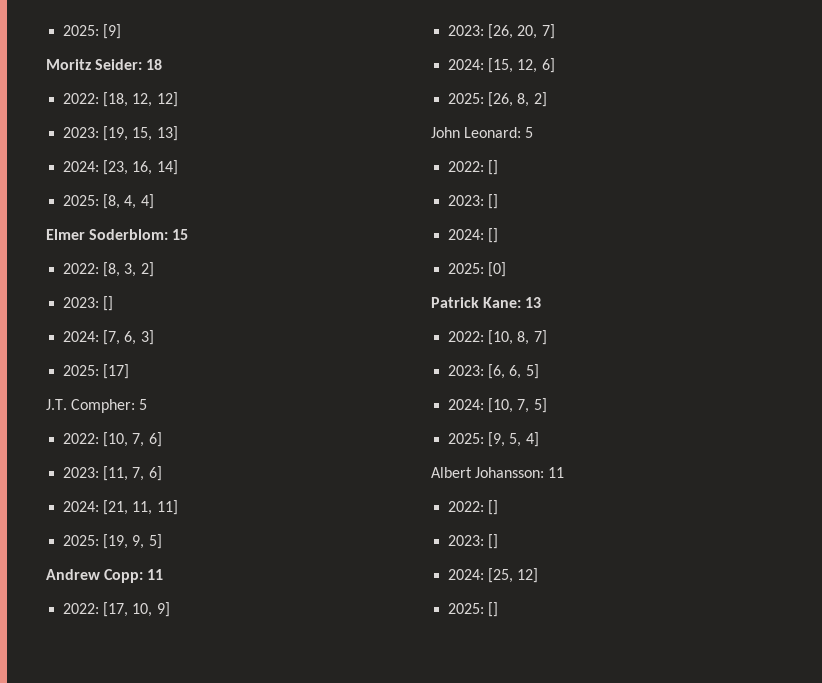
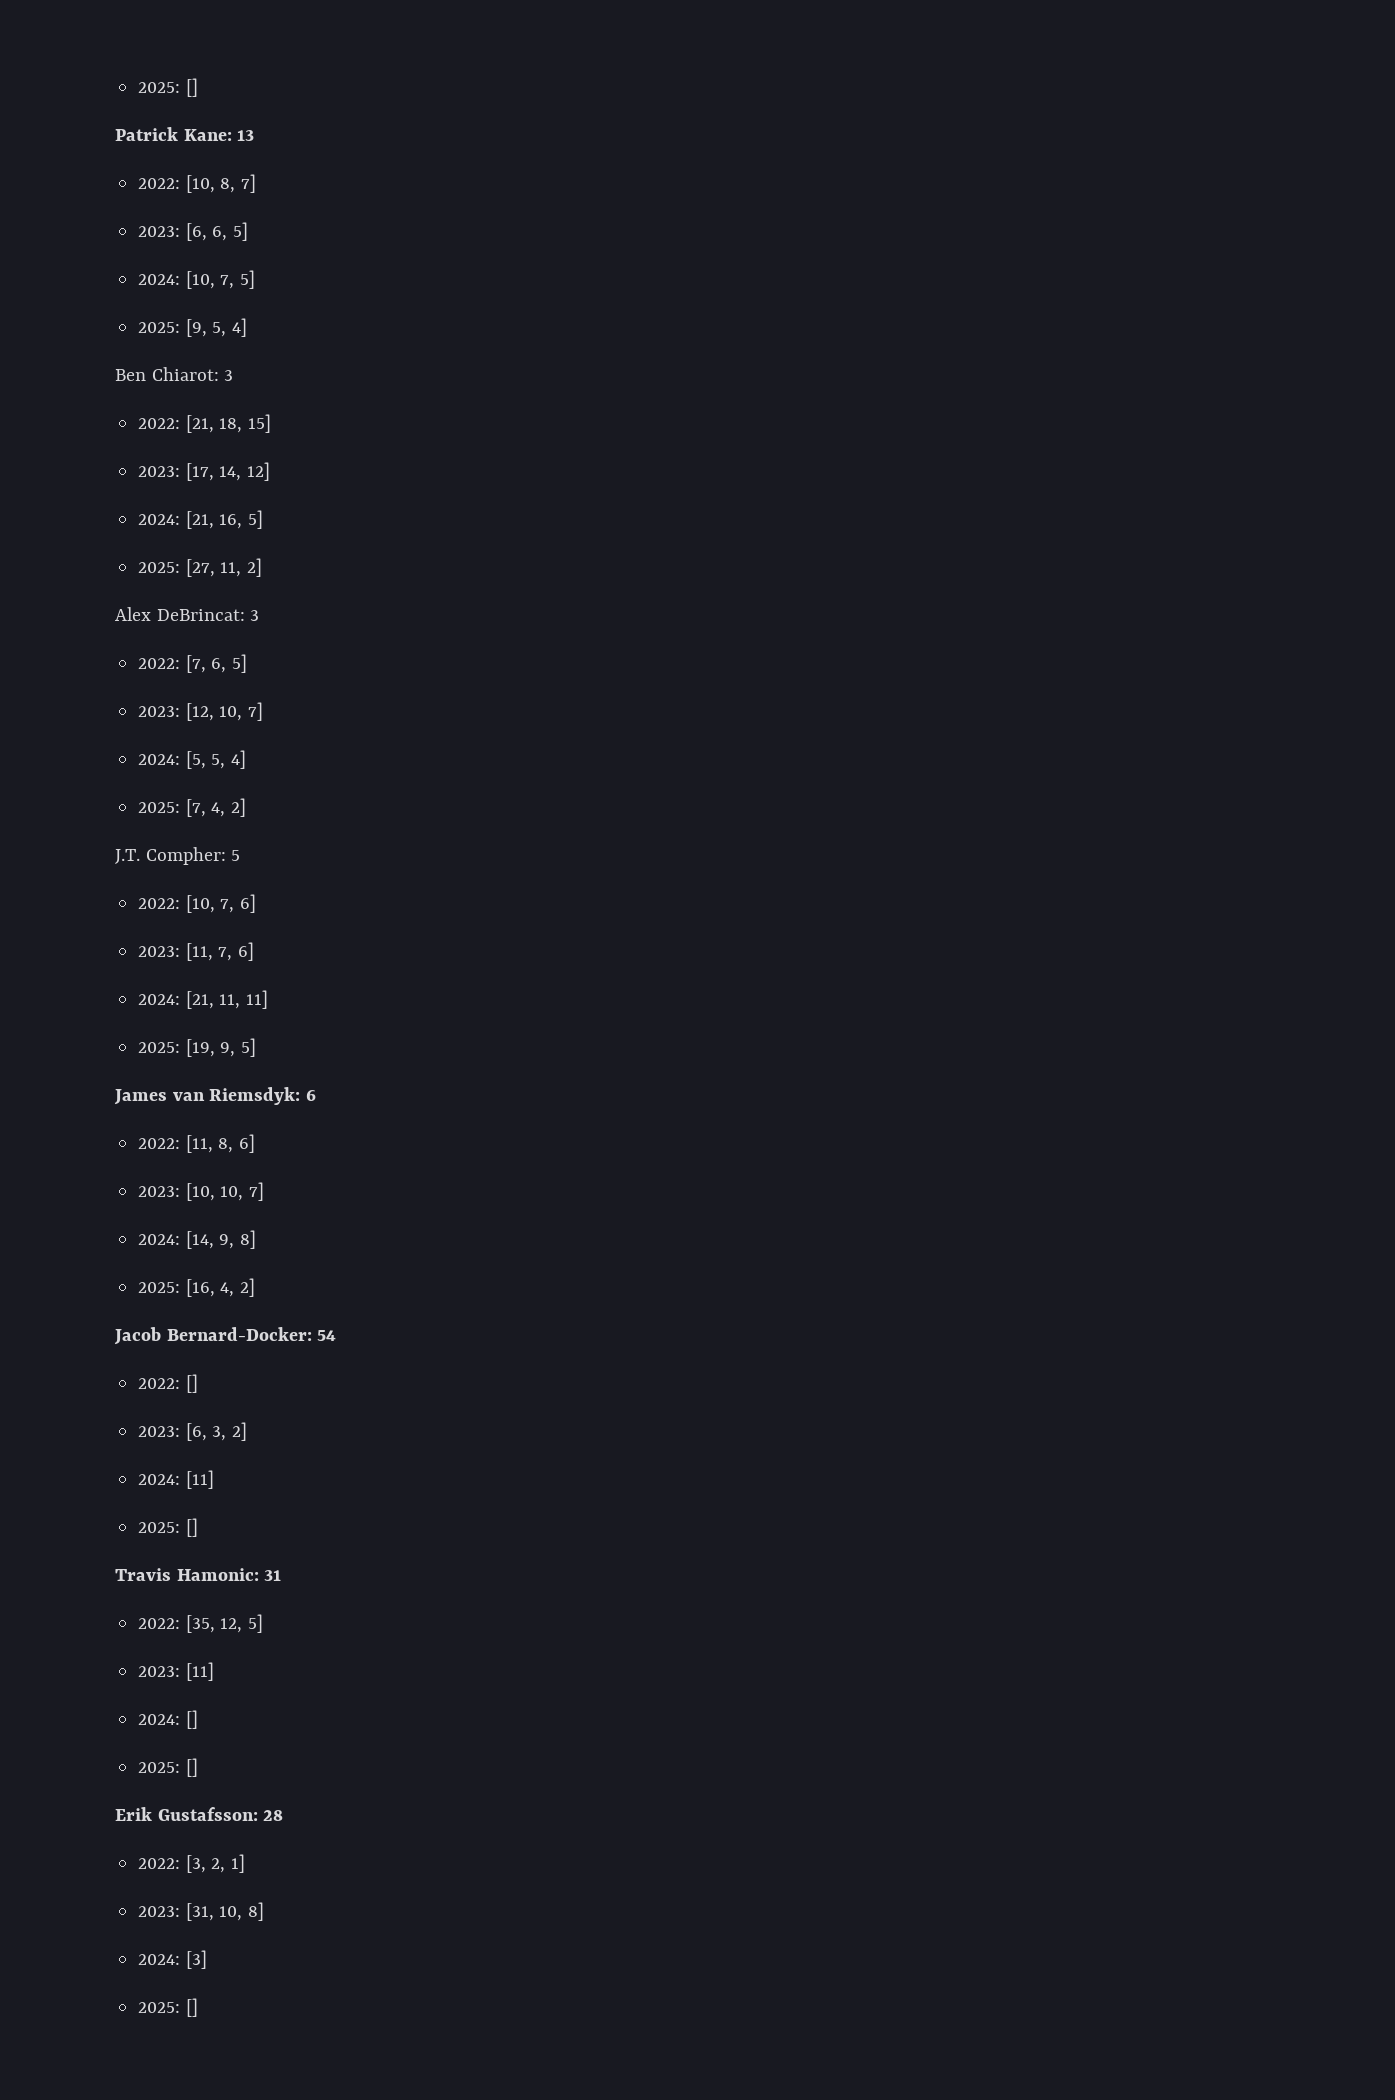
[63,24,122,39] [46,59,163,70] [63,92,178,107] [63,126,178,141] [63,160,178,175] [63,194,154,209] [46,229,189,240] [63,262,154,277] [63,296,114,311] [63,330,154,345] [63,364,130,379] 2025: [9] // Moritz Seider: 18 // 2022: [18, 12, 12] // 2023: [19, 15, 13] // 2024: [23, 16, 14] // 2025: [8, 4, 4] // Elmer Soderblom: 15 // 2022: [8, 3, 2] // 2023: [] // 2024: [7, 6, 3] // 2025: [17] -> [138,78,198,97] [115,127,255,141] [138,174,257,193] [138,222,249,241] [138,270,256,289] [138,318,248,337] [115,367,234,381] [138,414,272,433] [138,462,271,481] [138,510,264,529] [138,558,263,577] [115,607,260,621] [138,654,248,673] [138,702,264,721] [138,750,247,769] [138,798,247,817] 2025: [] // Patrick Kane: 13 // 2022: [10, 8, 7] // 2023: [6, 6, 5] // 2024: [10, 7, 5] // 2025: [9, 5, 4] // Ben Chiarot: 3 // 2022: [21, 18, 15] // 2023: [17, 14, 12] // 2024: [21, 16, 5] // 2025: [27, 11, 2] // Alex DeBrincat: 3 // 2022: [7, 6, 5] // 2023: [12, 10, 7] // 2024: [5, 5, 4] // 2025: [7, 4, 2]
[46,569,164,583] [63,602,170,617] [448,24,555,39] [448,58,555,73] [448,92,547,107] [431,127,534,138] [448,160,499,175] [448,194,499,209] [448,228,499,243] [448,262,507,277] [431,297,542,308] [448,330,547,345] [448,364,539,379] [448,398,547,413] [448,432,539,447] [431,467,565,478] [448,500,499,515] [448,534,499,549] [448,568,539,583] Andrew Copp: 11 // 2022: [17, 10, 9] // 2023: [26, 20, 7] // 2024: [15, 12, 6] // 2025: [26, 8, 2] // John Leonard: 5 // 2022: [] // 2023: [] // 2024: [] // 2025: [0] // Patrick Kane: 13 // 2022: [10, 8, 7] // 2023: [6, 6, 5] // 2024: [10, 7, 5] // 2025: [9, 5, 4] // Albert Johansson: 11 // 2022: [] // 2023: [] // 2024: [25, 12] -> [114,1087,317,1105] [138,1134,256,1153] [138,1182,265,1201] [138,1230,257,1249] [138,1278,256,1297] [114,1327,337,1345] [138,1374,198,1393] [138,1422,248,1441] [138,1470,214,1489] [138,1518,198,1537] [115,1568,282,1581] [138,1614,264,1633] [138,1662,214,1681] [138,1710,198,1729] [138,1758,198,1777] [115,1807,284,1821] [138,1854,246,1873] [138,1902,265,1921] [138,1950,207,1969] James van Riemsdyk: 6 // 2022: [11, 8, 6] // 2023: [10, 10, 7] // 2024: [14, 9, 8] // 2025: [16, 4, 2] // Jacob Bernard-Docker: 54 // 2022: [] // 2023: [6, 3, 2] // 2024: [11] // 2025: [] // Travis Hamonic: 31 // 2022: [35, 12, 5] // 2023: [11] // 2024: [] // 2025: [] // Erik Gustafsson: 28 // 2022: [3, 2, 1] // 2023: [31, 10, 8] // 2024: [3]

